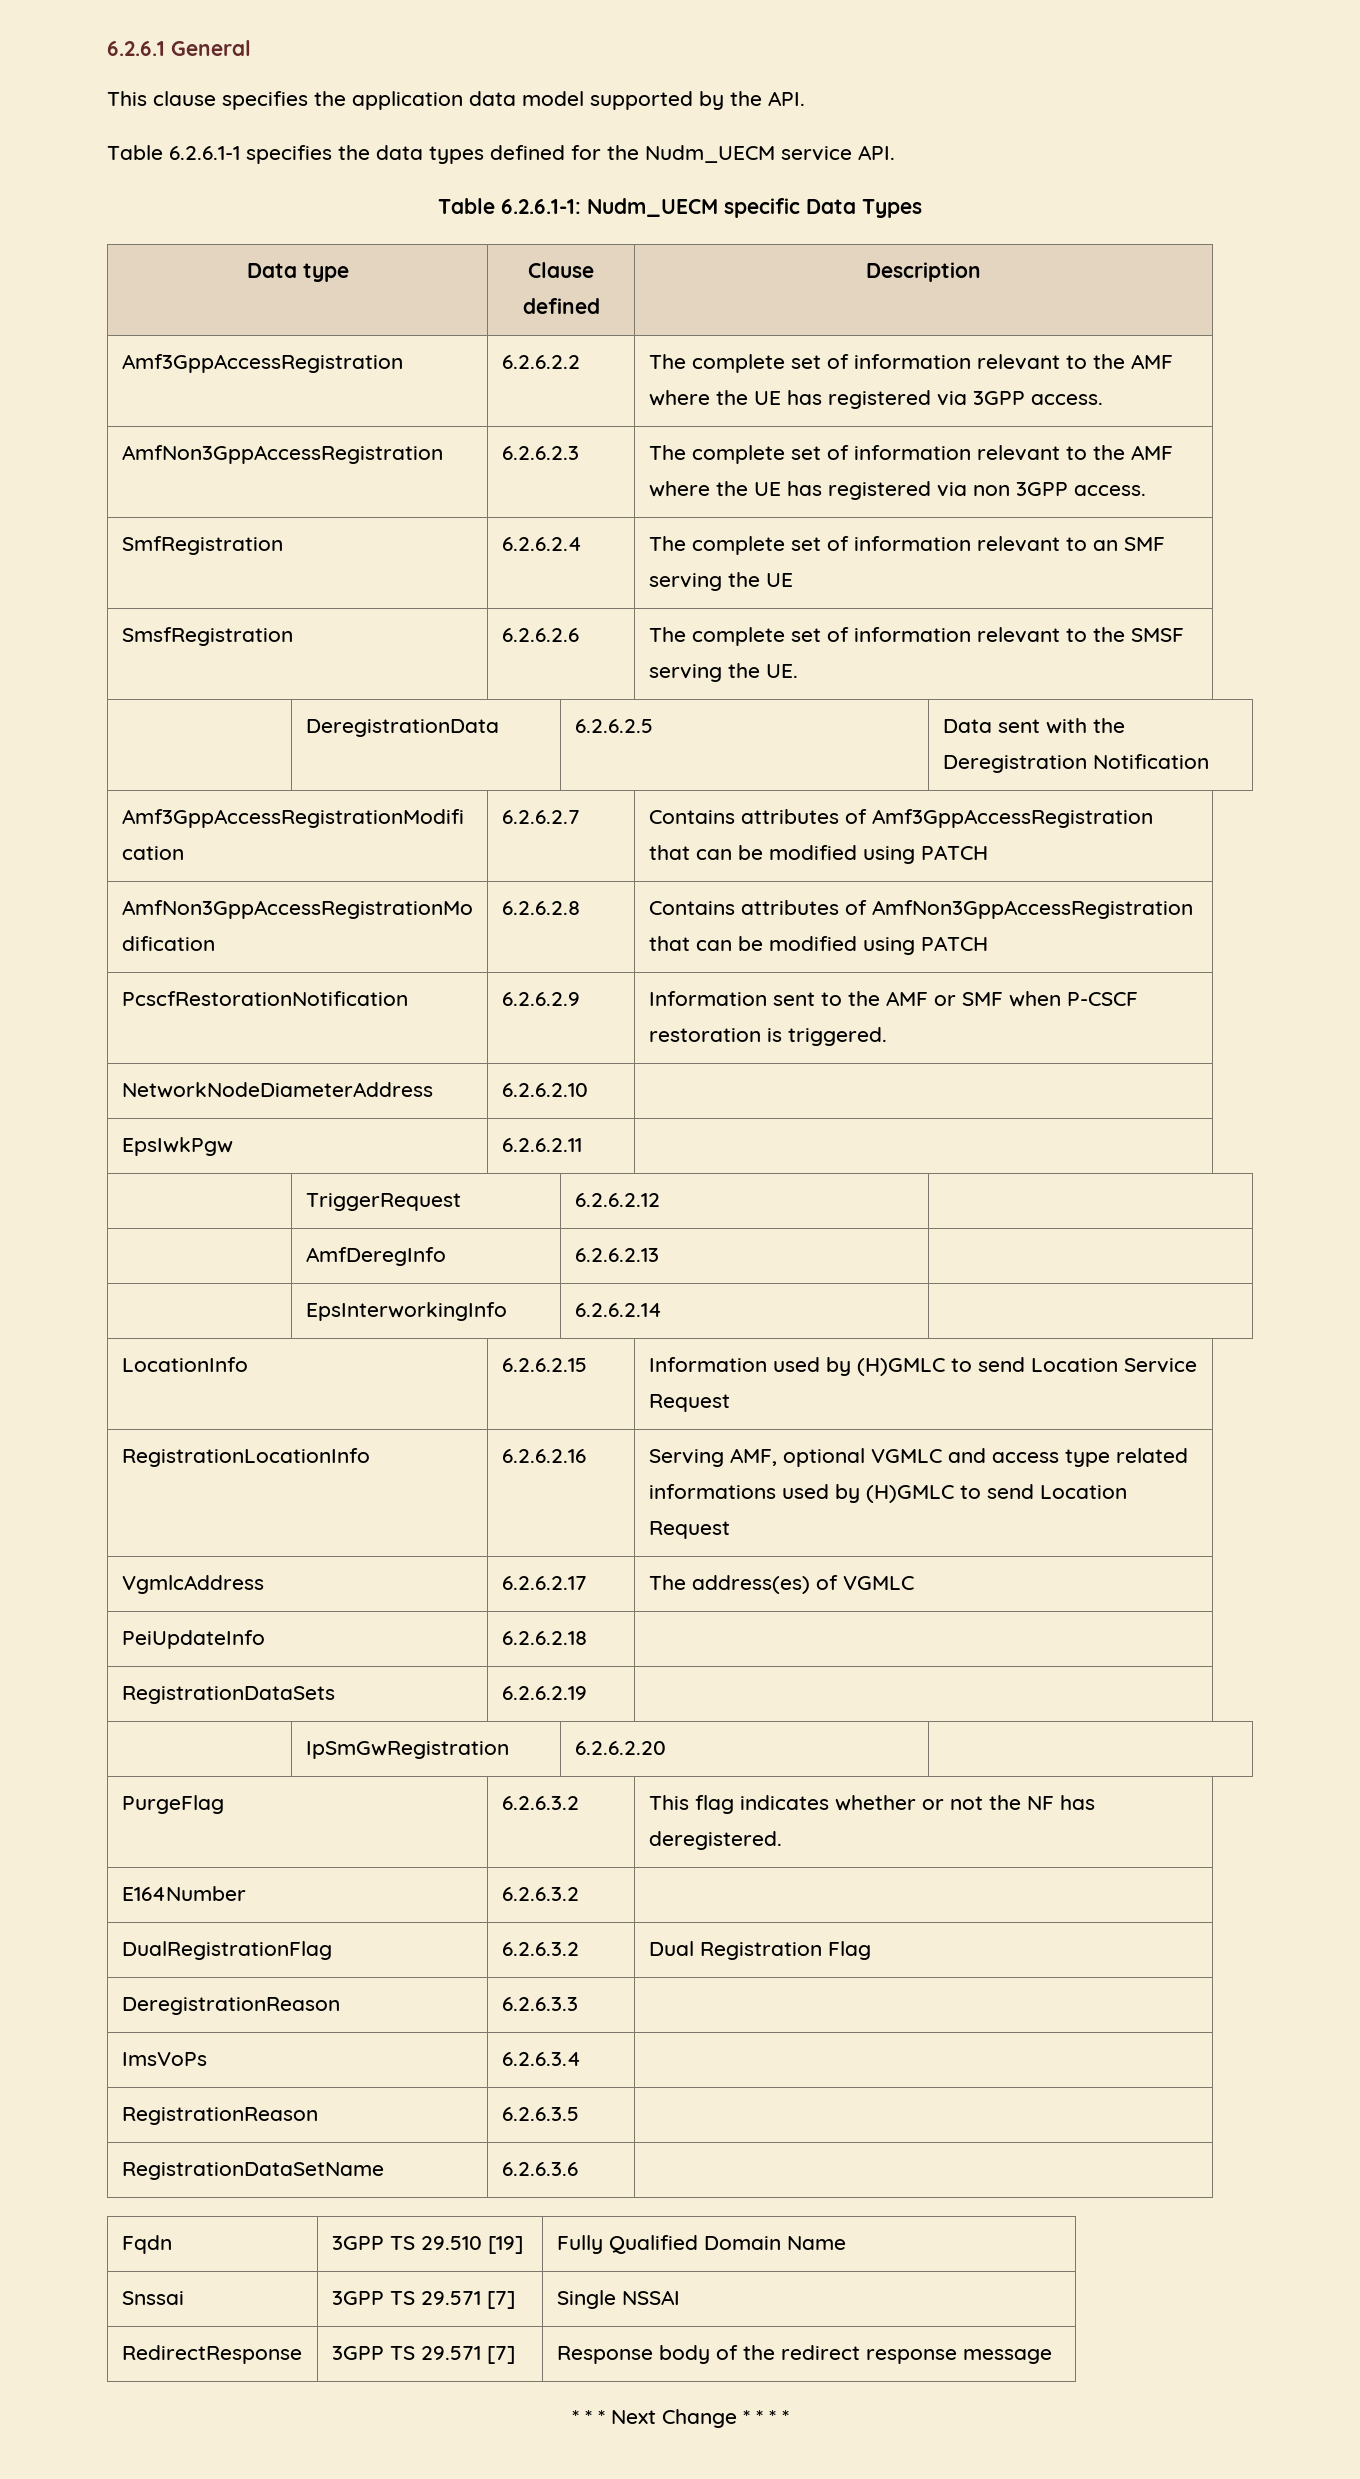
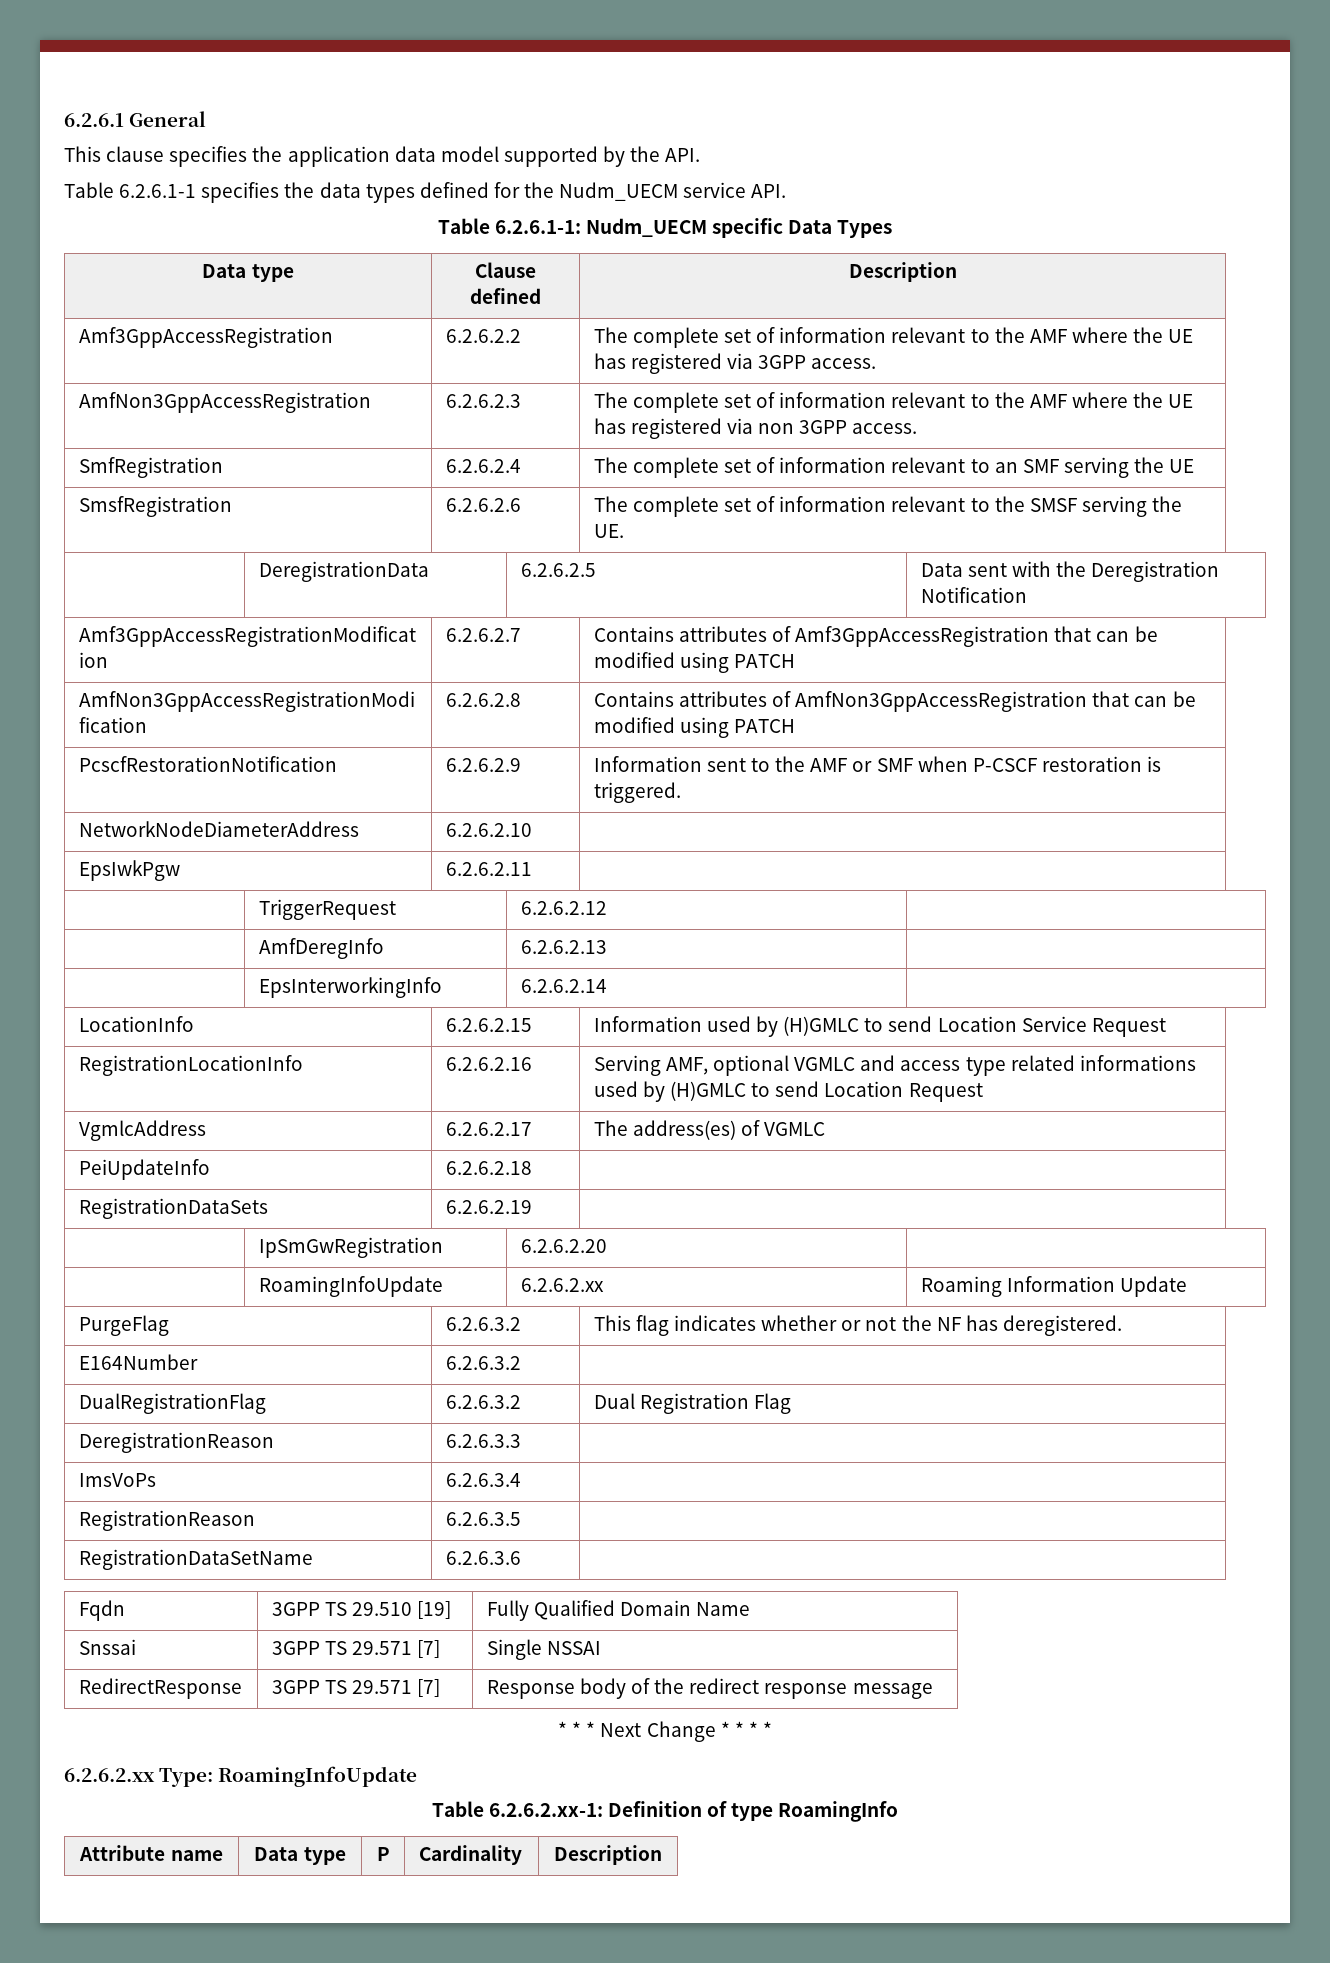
(666, 1748) none -> [258,1276,443,1297] [520,1278,604,1292] [920,1276,1188,1297] // | RoamingInfoUpdate | 6.2.6.2.xx | Roaming Information Update
(789, 2417) none -> [64,1766,418,1787] [431,1801,899,1822] [79,1845,223,1861] [254,1847,346,1865] [376,1847,390,1861] [418,1845,522,1865] [554,1845,662,1865] // 6.2.6.2.xx Type: RoamingInfoUpdate // Table 6.2.6.2.xx-1: Definition of type RoamingInfo // Attribute name | Data type | P | Cardinality | Description

